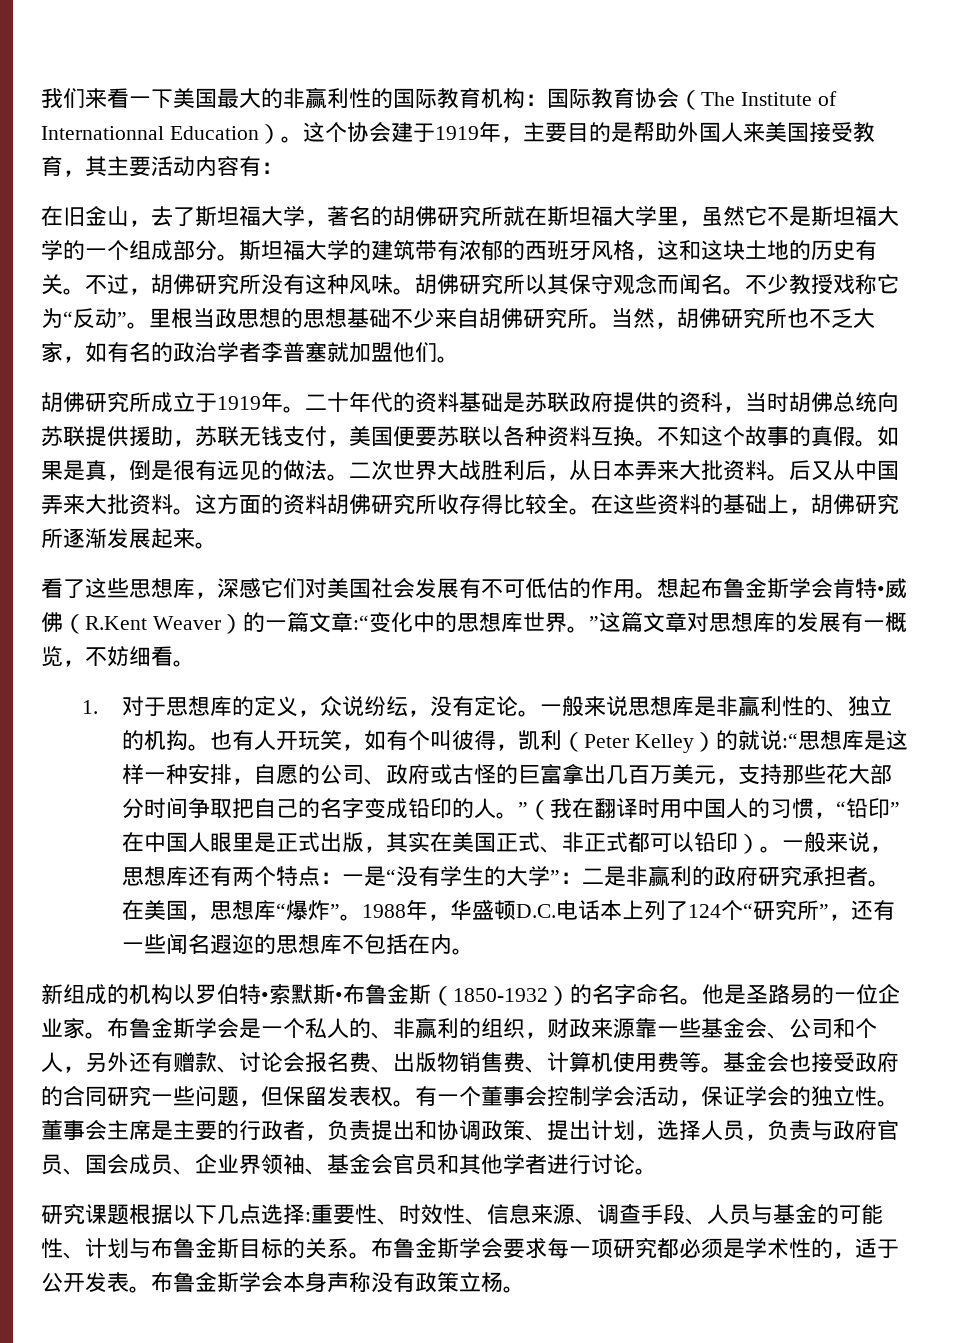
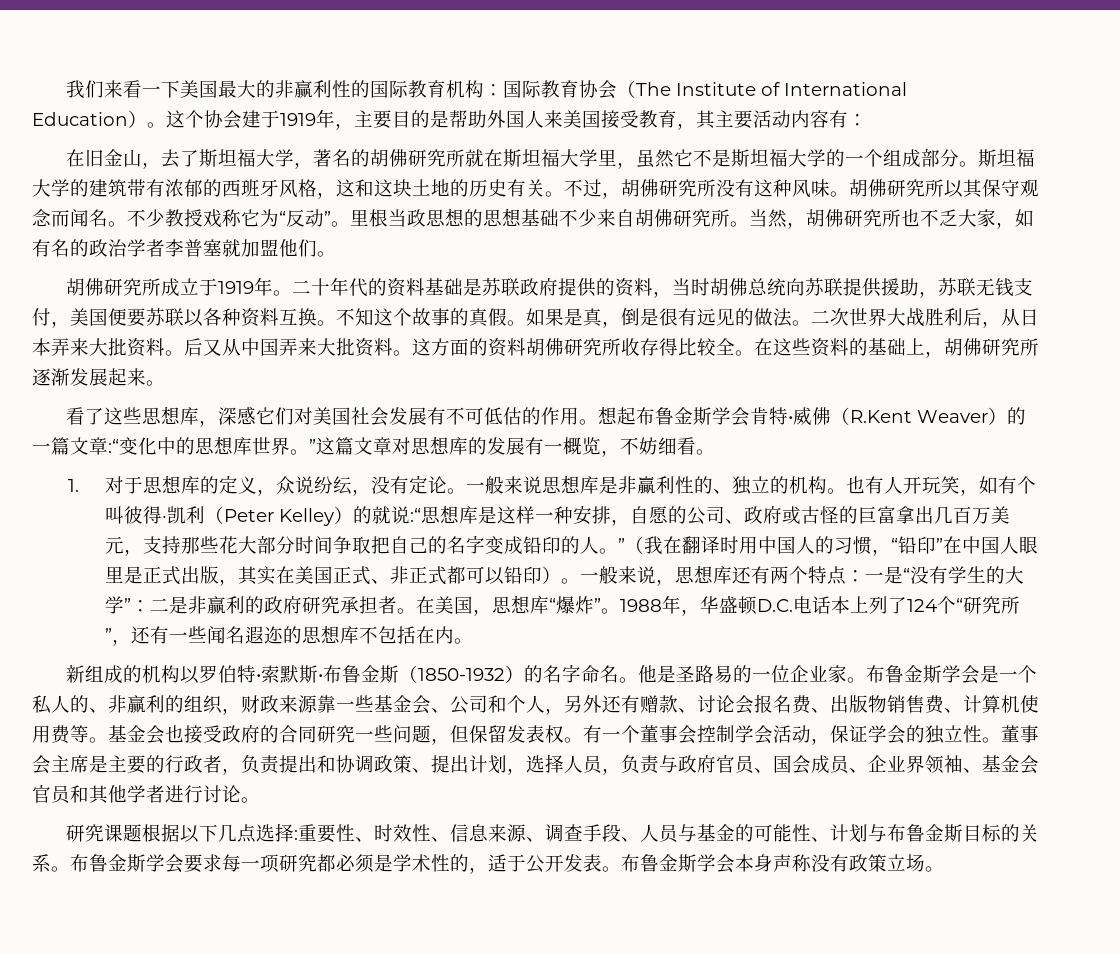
[41,126,164,140] Internationnal -> [783,82,907,96] International
[701,392,723,412] 科 -> [633,278,653,296] 料
[166,730,189,750] 抅 -> [807,476,827,494] 构
[496,744,519,751] ， -> [161,515,167,522] ·
[481,1272,503,1292] 杨 -> [906,854,925,872] 场

